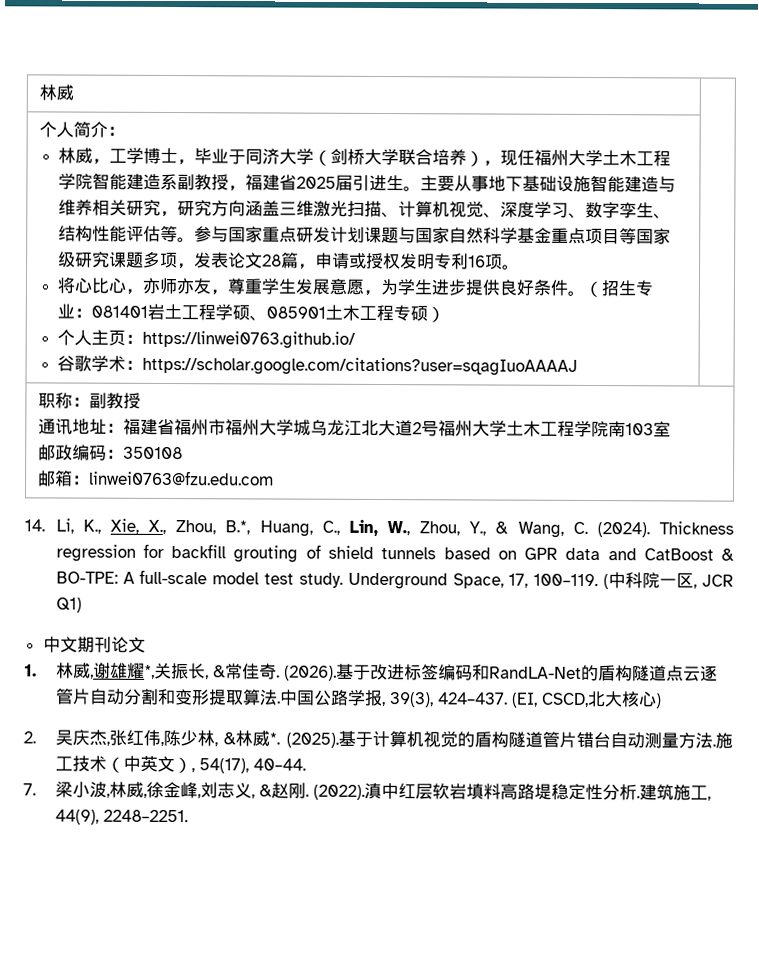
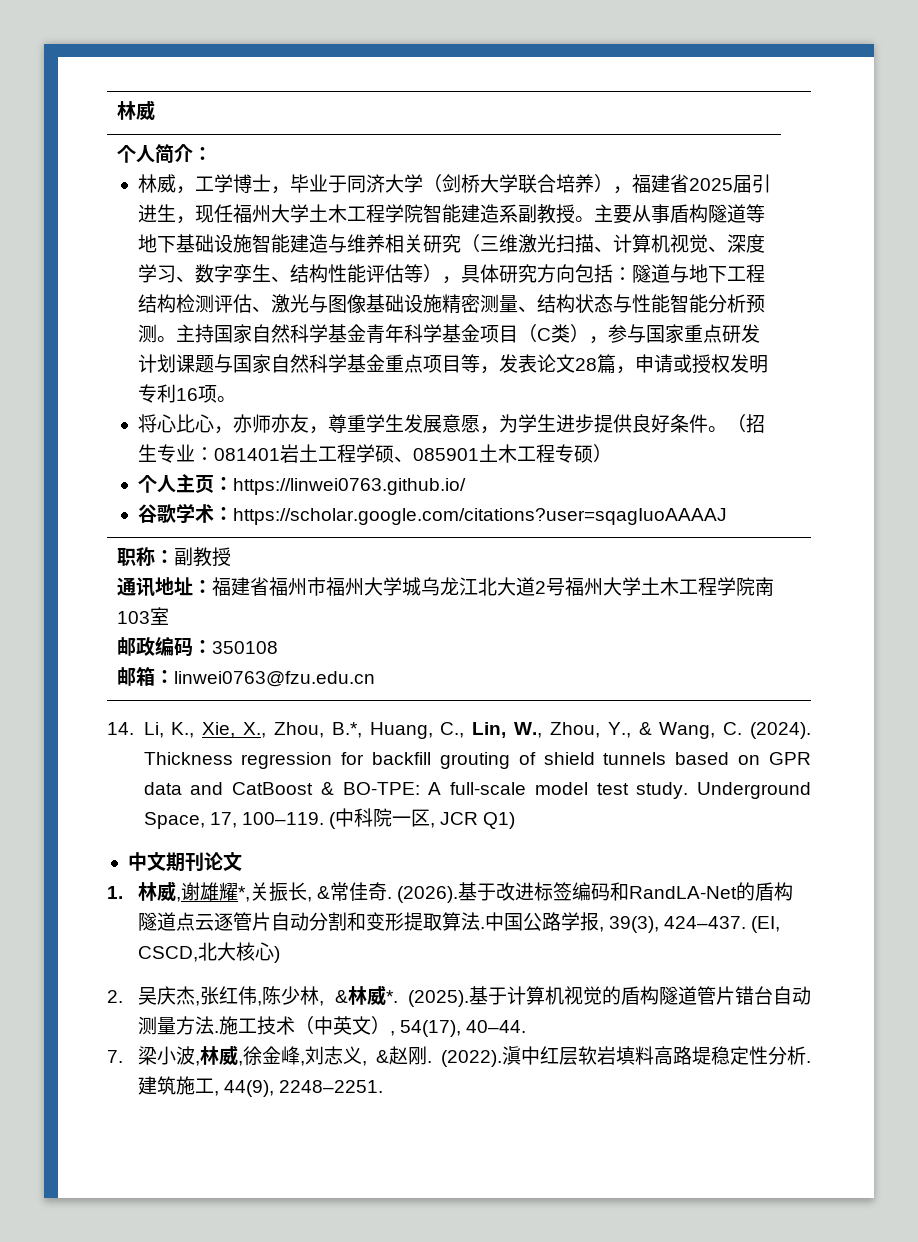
(501, 163) none -> [631,174,771,193] [137,204,195,224] 福建省2025届引进生，
[227,174,489,192] ，福建省2025届引进生。主要从事 -> [574,204,765,224] 。主要从事盾构隧道等
[159,200,280,218] ，研究方向涵盖 -> [460,234,480,253] （
[176,237,195,243] 。 -> [422,264,765,284] [137,294,765,313] [137,324,608,344] ），具体研究方向包括：隧道与地下工程结构检测评估、激光与图像基础设施精密测量、结构状态与性能智能分析预测。主持国家自然科学基金青年科学基金项目（C类），
[635,228,671,245] [57,251,178,269] 国家级研究课题多项 -> (480, 363) none
[89,470,275,486] linwei0763@fzu.edu.com -> [173,671,375,687] linwei0763@fzu.edu.cn

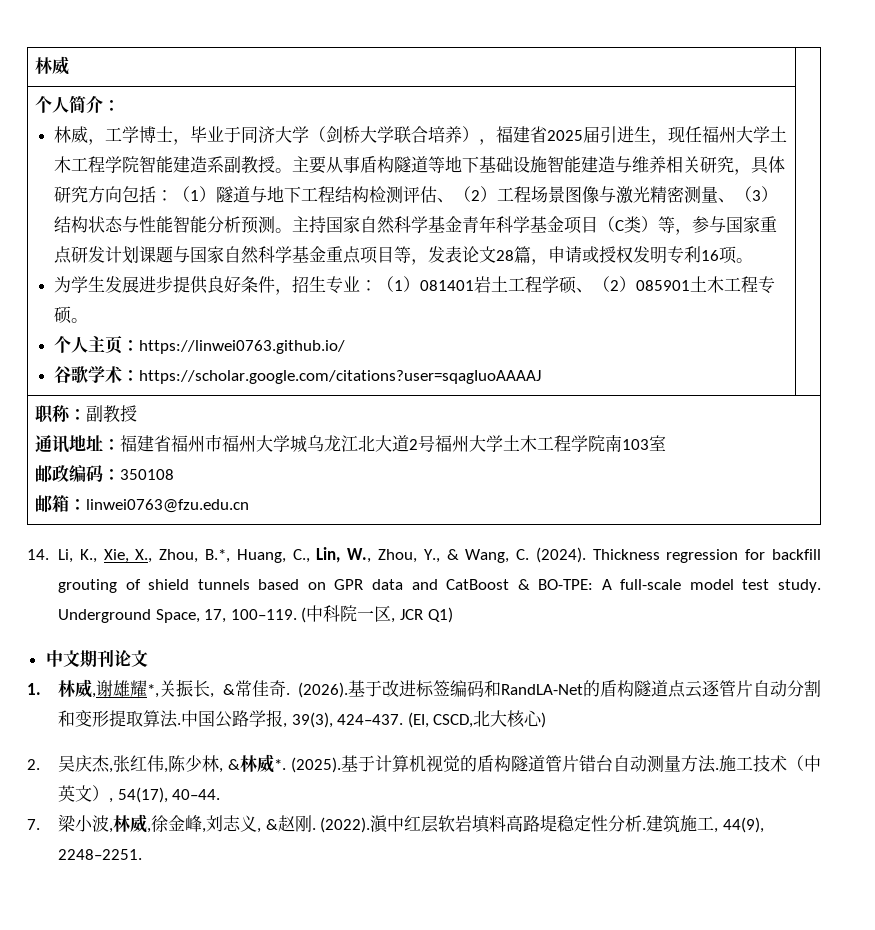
[460,234,765,253] [137,264,442,283] （三维激光扫描、计算机视觉、深度学习、数字孪生、结构性能评估等） -> (734, 164) none
(632, 274) none -> [172,186,216,202] （1）
[270,294,442,313] 激光与图像基础设施 -> [453,186,650,204] （2）工程场景图像与激光
(537, 309) none -> [734,186,778,202] （3）
(589, 333) none -> [657,216,675,233] 等
[137,414,556,434] 将心比心，亦师亦友，尊重学生发展意愿，为学生 -> [53,276,139,293] 为学生发展
[707,414,746,433] 。（ -> [274,289,292,295] ，
(214, 454) none -> [376,276,420,292] （1）
(413, 459) none -> [592,276,636,292] （2）
[592,444,612,463] ） -> [70,318,88,323] 。

